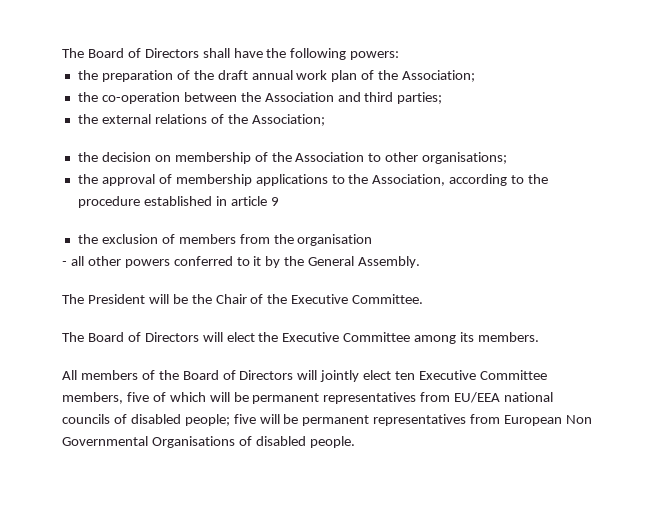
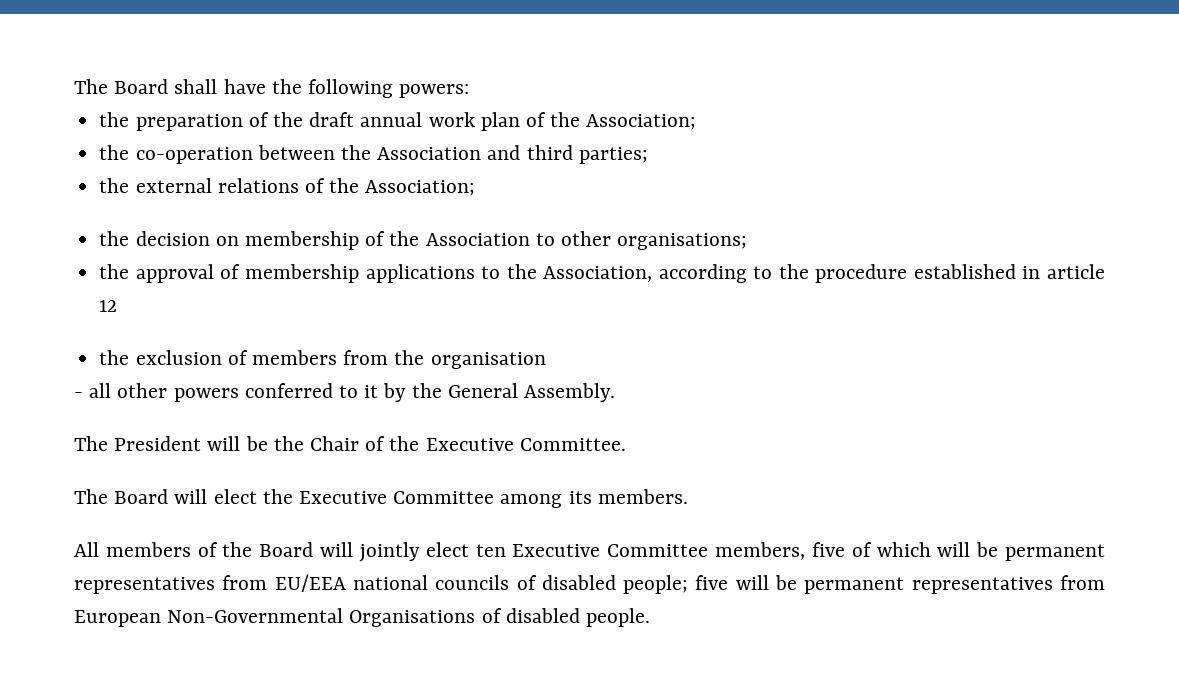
[62,48,199,58] The Board of Directors -> [74,79,169,94] The Board
[270,197,279,206] 9 -> [99,300,118,312] 12
[127,332,199,342] of Directors -> (169, 496) none
[222,370,294,380] of Directors -> (314, 549) none
[566,415,593,424] [62,436,148,446] Non Governmental -> [167,608,344,623] Non-Governmental

